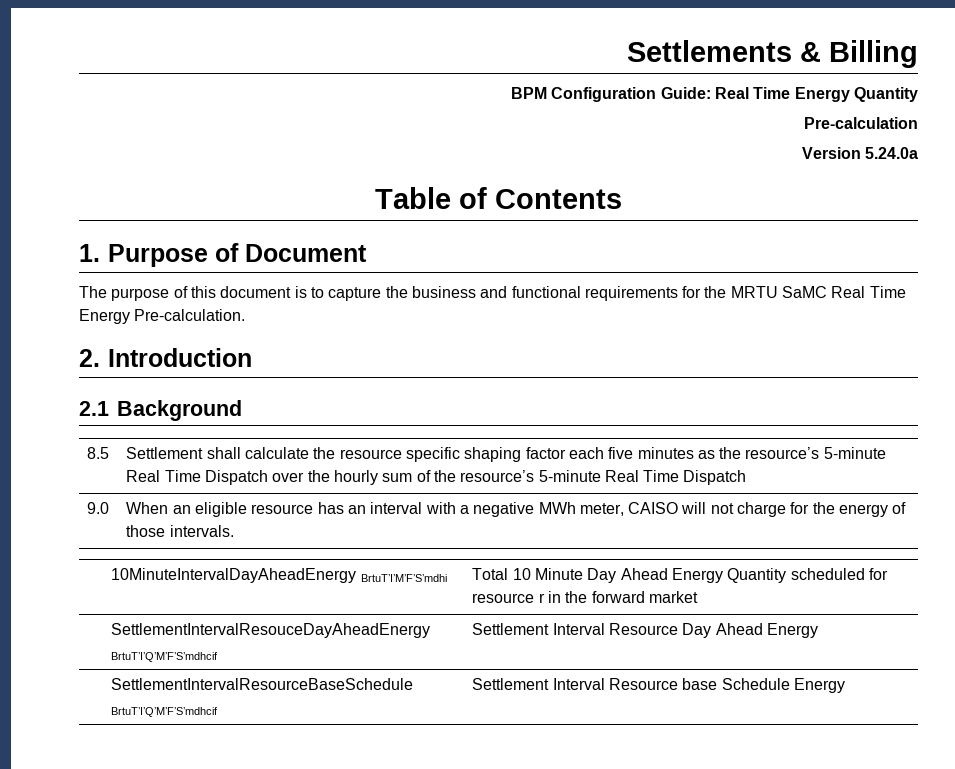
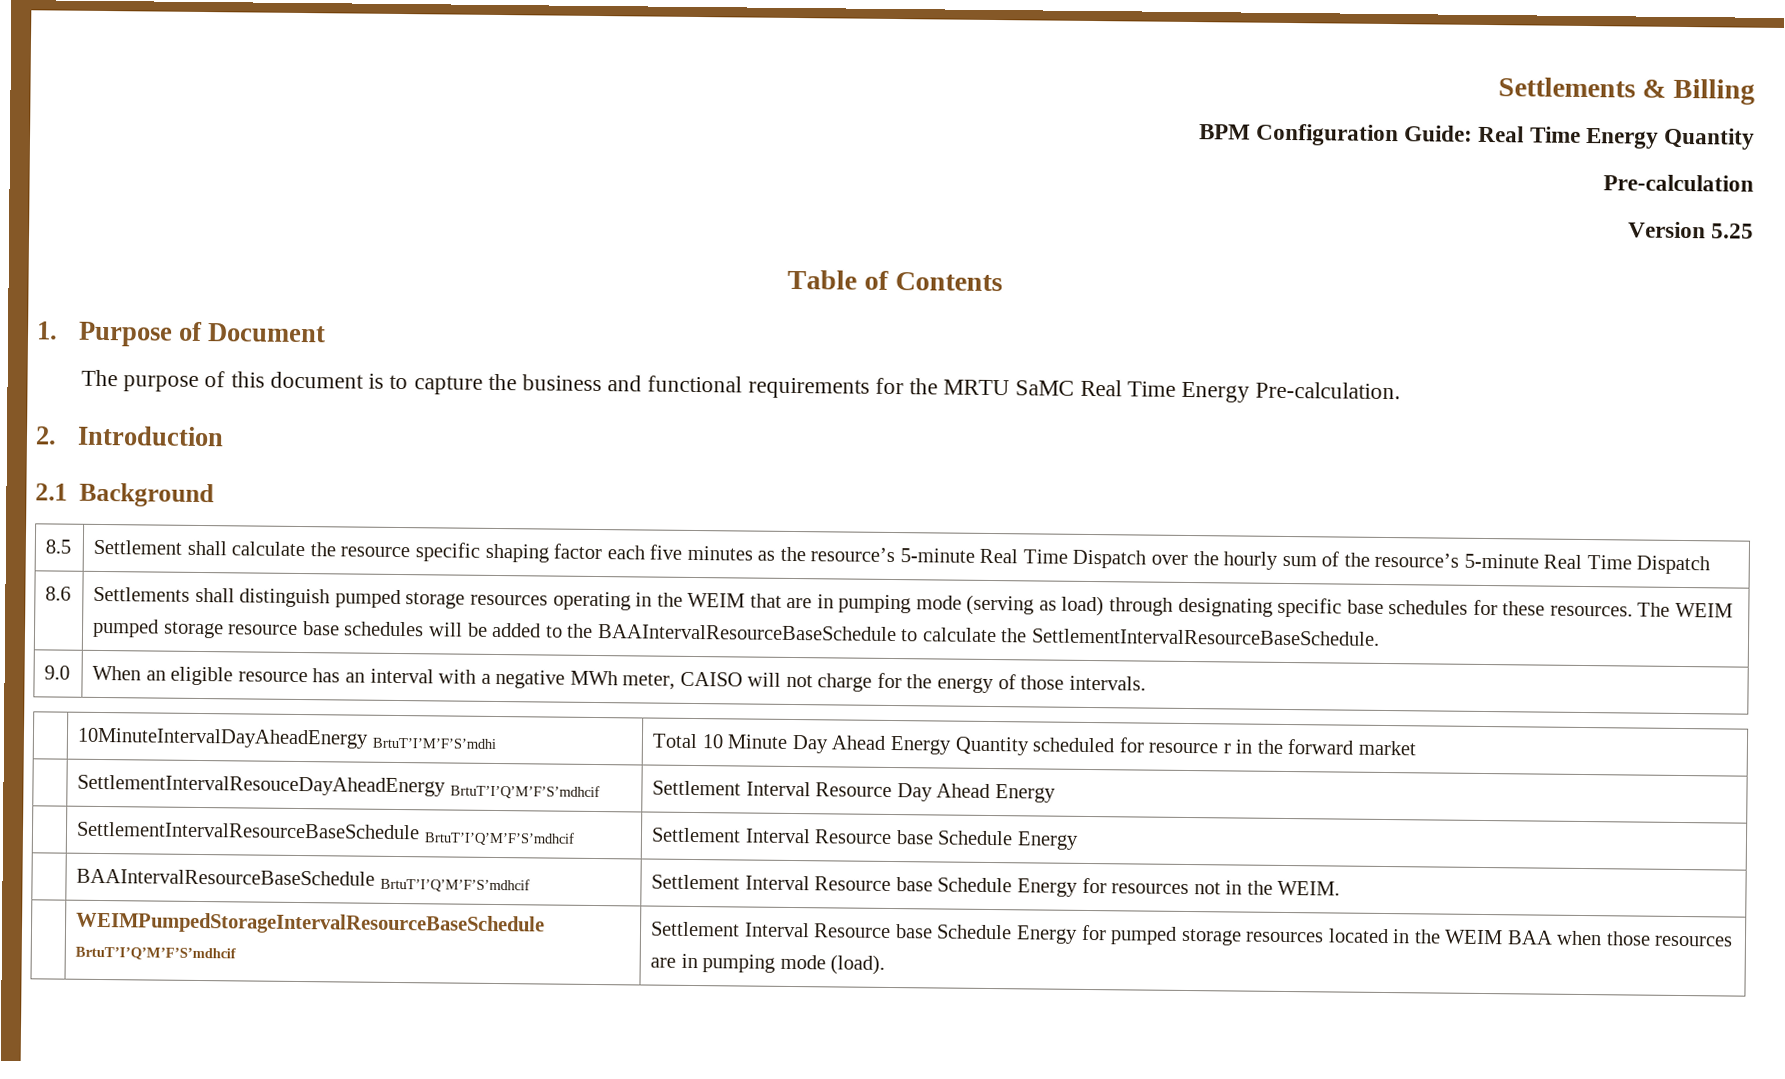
[865,147,919,159] 5.24.0a -> [1711,223,1754,239] 5.25
(747, 477) none -> [45,586,72,601] [93,586,1733,618] [92,618,1380,646] // 8.6 | Settlements shall distinguish pumped storage resources operating in the WEIM that are in pumping mode (serving as load) through designating specific base schedules for these resources. The WEIM pumped storage resource base schedules will be added to the BAAIntervalResourceBaseSchedule to calculate the SettlementIntervalResourceBaseSchedule.
(845, 685) none -> [76,868,530,893] [651,874,1341,897] [75,911,546,936] [75,946,237,961] [650,921,1734,947] [650,953,886,975] // | BAAIntervalResourceBaseSchedule BrtuT’I’Q’M’F’S’mdhcif | Settlement Interval Resource base Schedule Energy for resources not in the WEIM. // | WEIMPumpedStorageIntervalResourceBaseSchedule BrtuT’I’Q’M’F’S’mdhcif | Settlement Interval Resource base Schedule Energy for pumped storage resources located in the WEIM BAA when those resources are in pumping mode (load).

